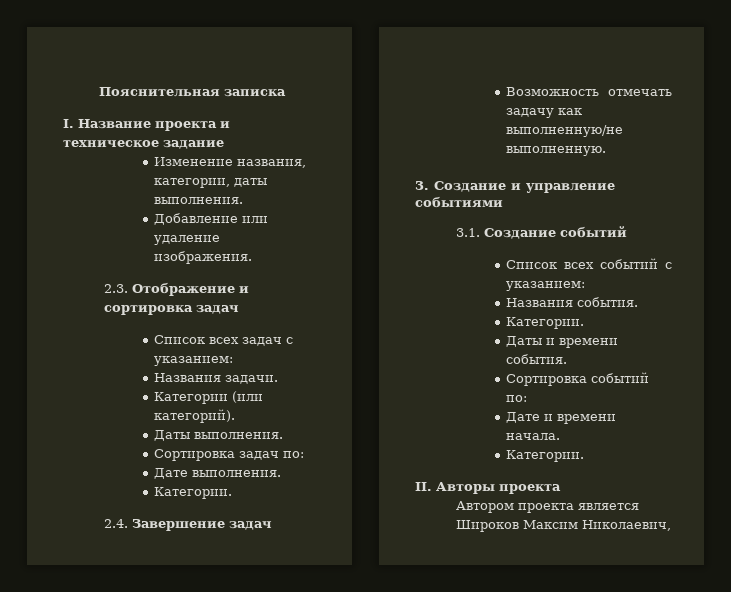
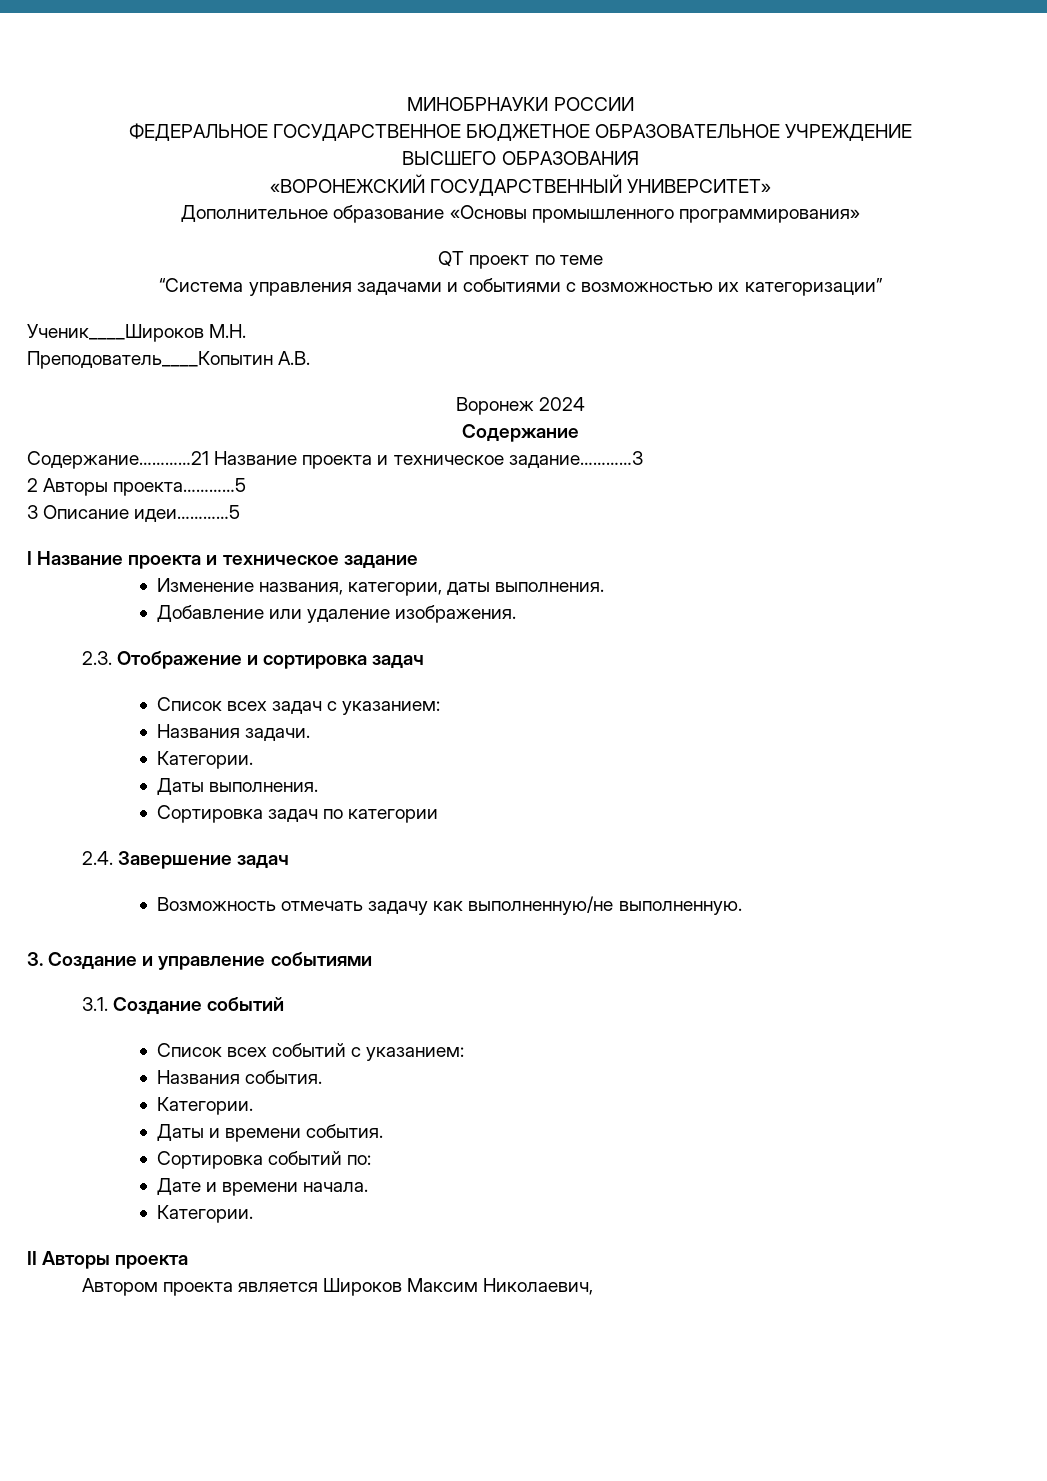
[98,87,286,97] [63,119,74,128] Пояснительная записка // I. -> [407,97,634,111] [128,123,913,141] [402,151,639,165] [269,174,772,196] [181,205,860,223] [438,251,603,269] [159,278,883,296] [27,324,247,342] [27,351,311,369] [455,397,586,415] [462,424,579,442] [27,451,643,469] [27,478,247,496] [27,505,241,522] [27,551,32,565] МИНОБРНАУКИ РОССИИ // ФЕДЕРАЛЬНОЕ ГОСУДАРСТВЕННОЕ БЮДЖЕТНОЕ ОБРАЗОВАТЕЛЬНОЕ УЧРЕЖДЕНИЕ // ВЫСШЕГО ОБРАЗОВАНИЯ // «ВОРОНЕЖСКИЙ ГОСУДАРСТВЕННЫЙ УНИВЕРСИТЕТ» // Дополнительное образование «Основы промышленного программирования» // QT проект по теме // “Система управления задачами и событиями с возможностью их категоризации” // Ученик____Широков М.Н. // Преподователь____Копытин А.В. // Воронеж 2024 // Содержание // Содержание…………21 Название проекта и техническое задание…………3 // 2 Авторы проекта…………5 // 3 Описание идеи…………5 // I
[153,391,263,404] [153,409,235,423] Категории (или категорий). -> [156,751,253,769] Категории.
[282,451,304,458] [153,468,281,479] [153,487,232,499] по: // Дате выполнения. // Категории. -> [323,809,439,823] по категории
[415,482,432,491] II. -> [27,1251,37,1265] II

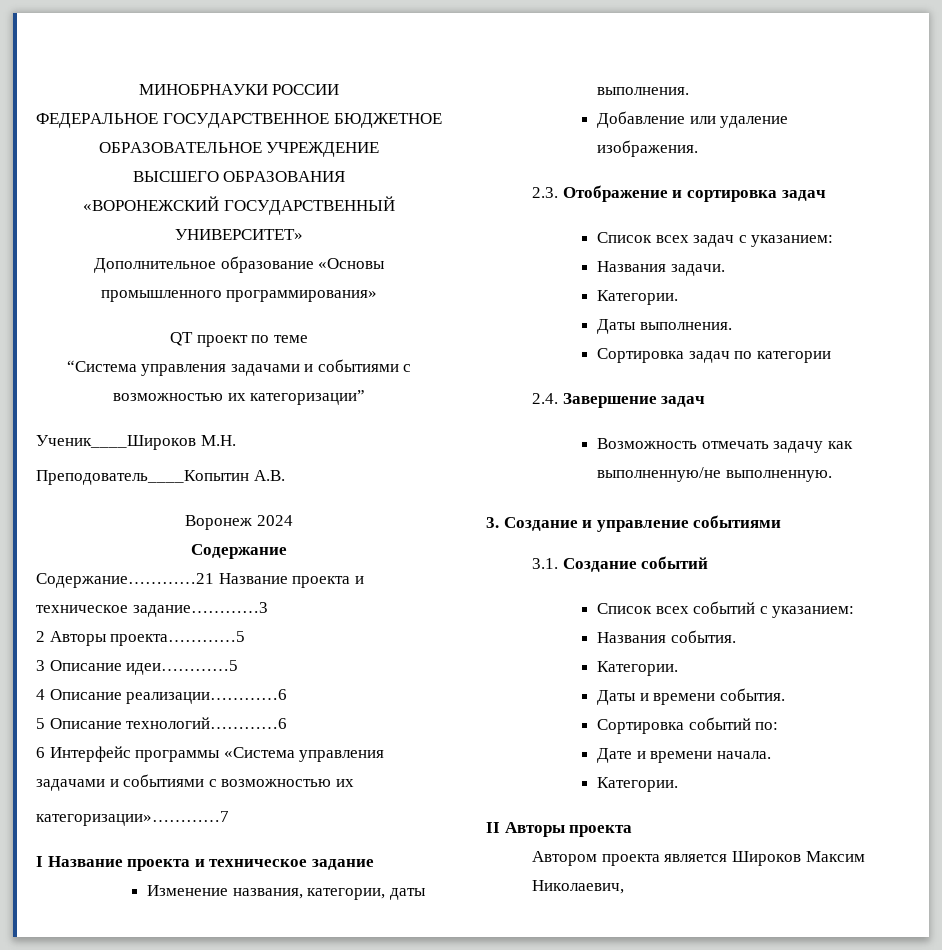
(241, 513) none -> [36,689,288,704] [36,717,288,729] [36,746,385,762] [36,774,354,791] [36,811,229,826] // 4 Описание реализации…………6 // 5 Описание технологий…………6 // 6 Интерфейс программы «Система управления задачами и событиями с возможностью их // категоризации»…………7

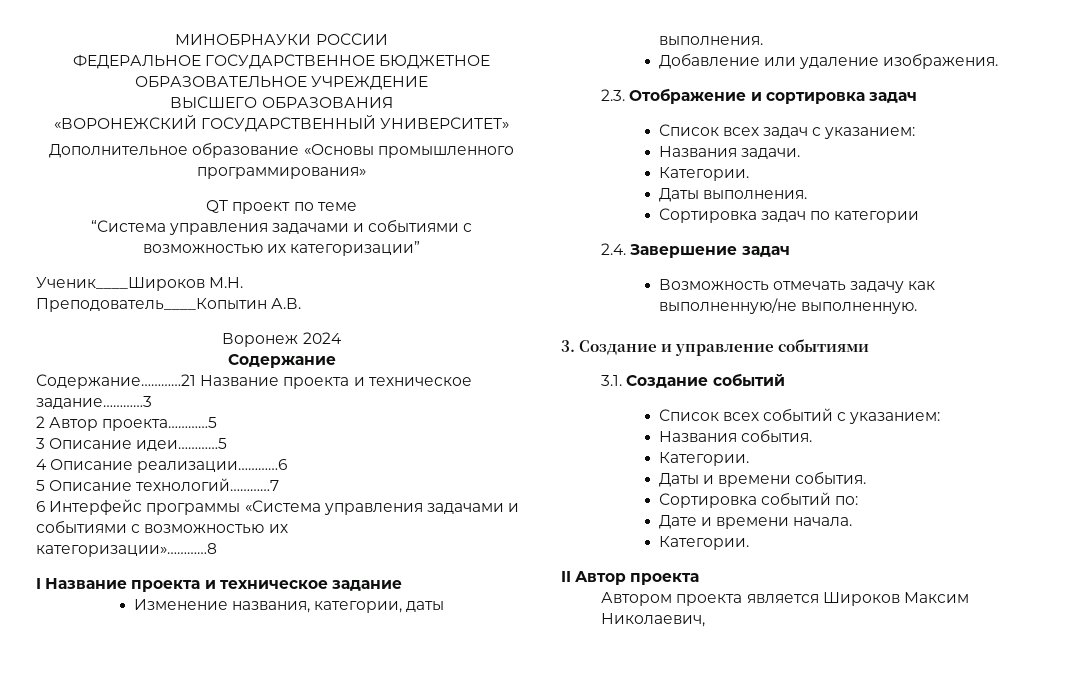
[49,631,107,646] Авторы -> [49,417,99,431] Автор
[126,717,288,729] технологий…………6 -> [136,478,280,491] технологий…………7
[36,811,229,826] категоризации»…………7 -> [36,543,217,557] категоризации»…………8
[504,822,565,837] Авторы -> [575,571,627,585] Автор

